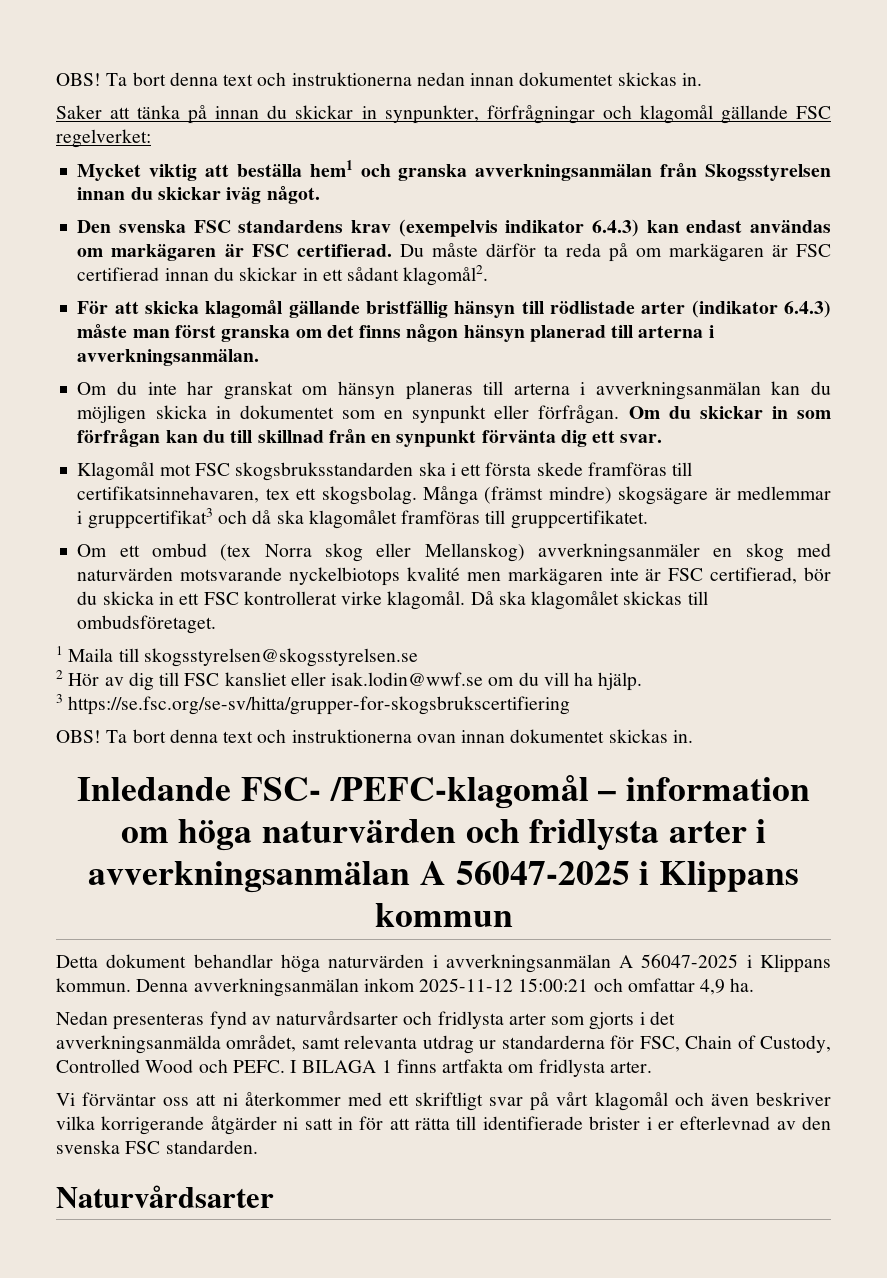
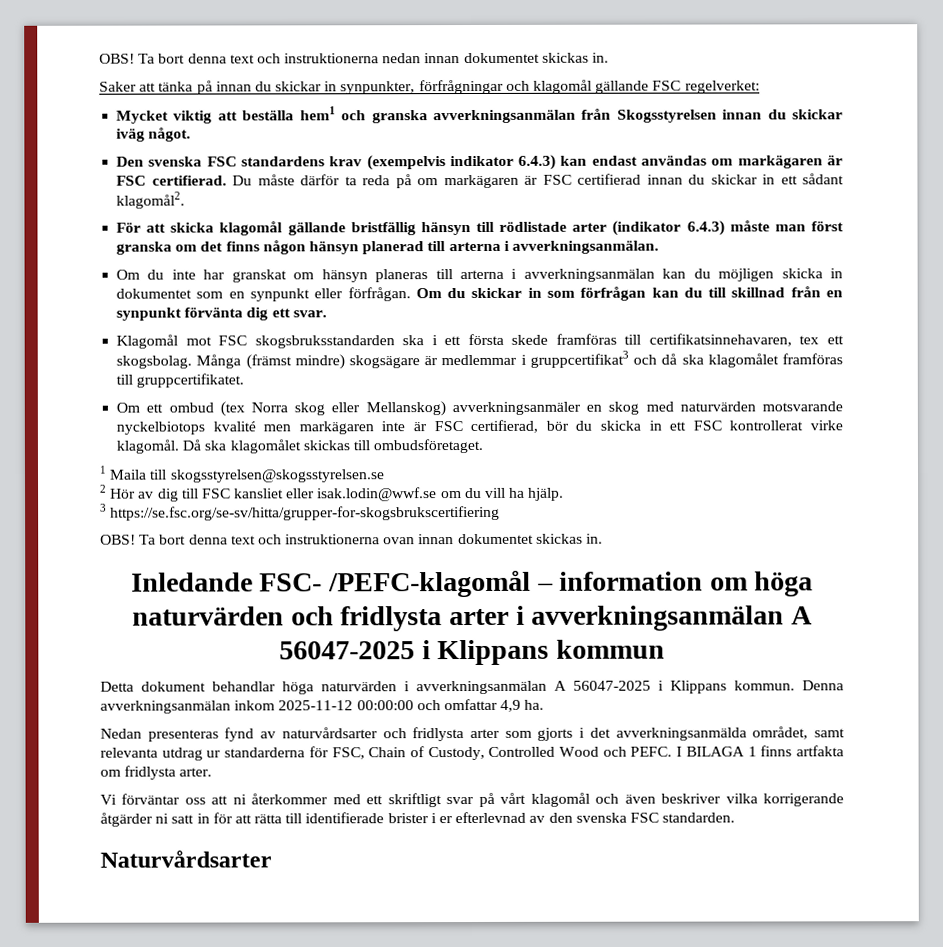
[518,978,589,992] 15:00:21 -> [356,700,414,711] 00:00:00

